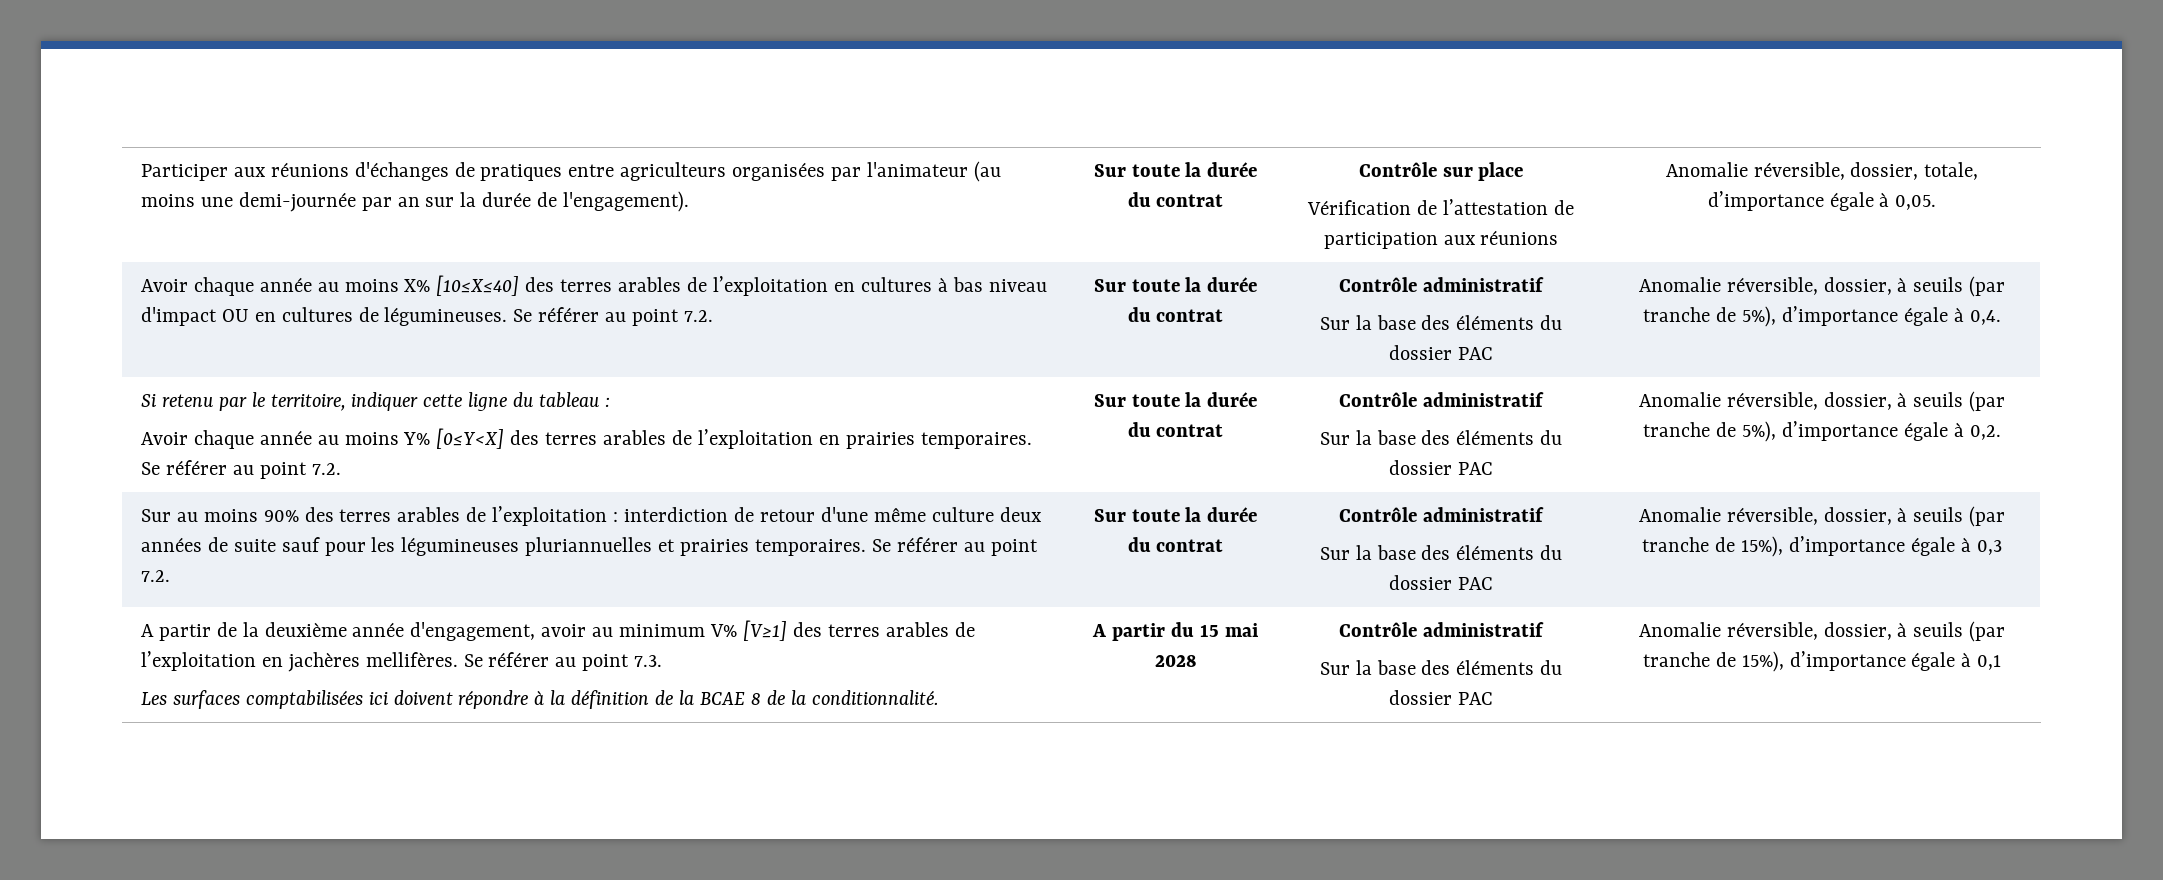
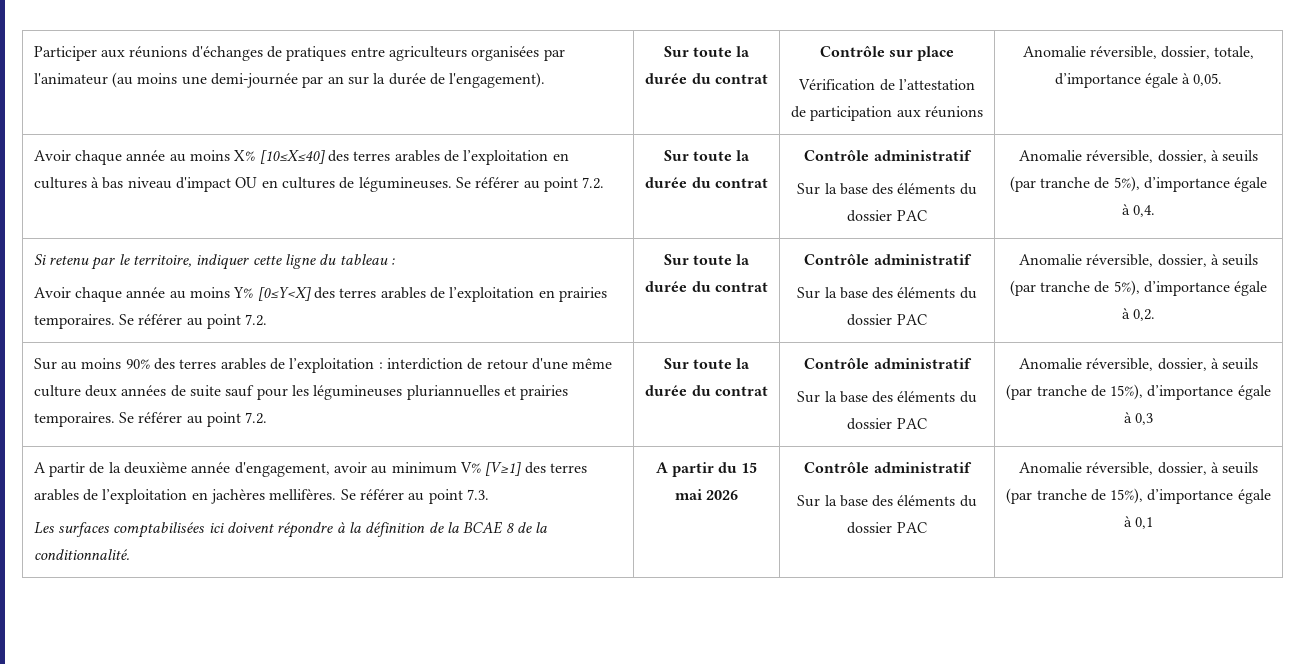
[1155,654,1196,667] 2028 -> [706,490,739,500] 2026

